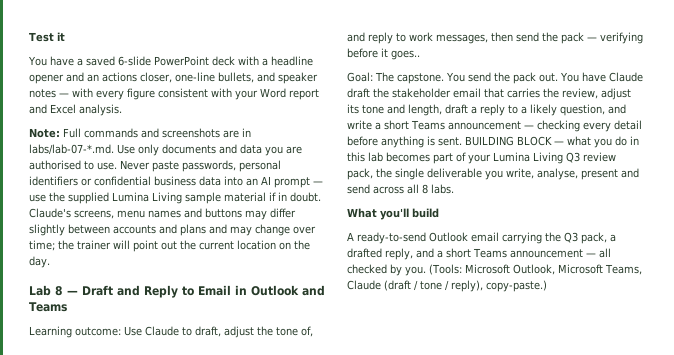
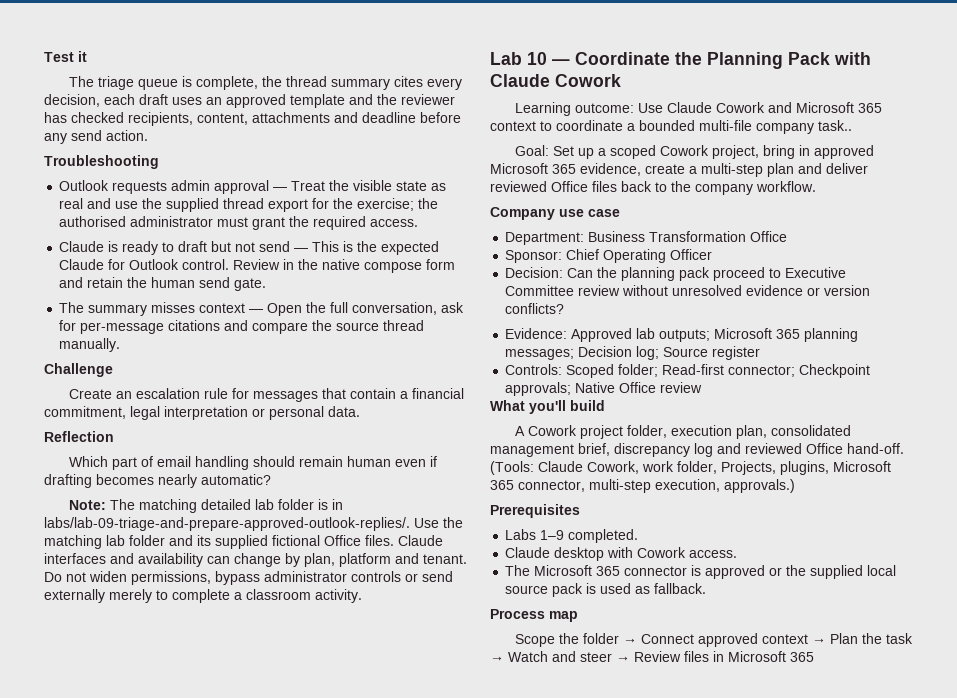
[28,56,313,66] [29,72,318,84] [29,88,319,100] [29,104,122,116] [29,128,251,138] [29,144,302,156] [29,160,281,172] [29,176,323,188] [29,192,321,204] [29,208,296,220] [29,224,316,236] [29,240,310,252] [29,256,50,268] [29,285,325,298] [29,302,67,312] [29,326,313,338] [347,32,643,44] [347,48,420,60] [347,72,643,84] [347,88,631,100] [347,104,626,116] [347,120,642,132] [347,136,639,148] [347,152,616,164] [347,168,639,180] [347,184,454,194] [347,208,439,220] [347,232,616,244] [347,248,611,260] [347,264,642,276] [347,280,547,292] You have a saved 6-slide PowerPoint deck with a headline opener and an actions closer, one-line bullets, and speaker notes — with every figure consistent with your Word report and Excel analysis. // Note: Full commands and screenshots are in labs/lab-07-*.md. Use only documents and data you are authorised to use. Never paste passwords, personal identifiers or confidential business data into an AI prompt — use the supplied Lumina Living sample material if in doubt. Claude's screens, menu names and buttons may differ slightly between accounts and plans and may change over time; the trainer will point out the current location on the day. // Lab 8 — Draft and Reply to Email in Outlook and Teams // Learning outcome: Use Claude to draft, adjust the tone of, and reply to work messages, then send the pack — verifying before it goes.. // Goal: The capstone. You send the pack out. You have Claude draft the stakeholder email that carries the review, adjust its tone and length, draft a reply to a likely question, and write a short Teams announcement — checking every detail before anything is sent. BUILDING BLOCK — what you do in this lab becomes part of your Lumina Living Q3 review pack, the single deliverable you write, analyse, present and send across all 8 labs. // What you'll build // A ready-to-send Outlook email carrying the Q3 pack, a drafted reply, and a short Teams announcement — all checked by you. (Tools: Microsoft Outlook, Microsoft Teams, Claude (draft / tone / reply), copy-paste.) -> [68,76,462,90] [44,94,455,108] [44,112,461,126] [44,130,148,144] [44,155,159,169] [59,180,447,194] [59,198,439,212] [59,216,419,230] [59,241,440,255] [59,259,456,273] [59,277,267,291] [59,302,465,316] [59,320,425,334] [59,338,121,352] [44,363,113,377] [68,388,464,402] [44,406,360,420] [44,431,114,442] [68,456,437,470] [44,474,271,488] [68,499,343,513] [44,517,463,531] [44,535,443,549] [44,553,467,567] [44,571,453,585] [44,589,362,603] [490,52,871,69] [490,74,621,87] [514,102,882,116] [490,120,852,134] [514,145,874,159] [490,163,868,177] [490,181,816,195] [490,207,620,220] [505,231,788,245] [505,249,713,263] [505,267,847,281] [505,285,871,296] [505,303,565,314] [505,328,859,342] [505,346,761,360] [505,364,871,378] [505,382,703,396] [490,400,605,414] [514,425,851,439] [490,443,904,457] [490,461,891,475] [490,479,795,493] [490,504,580,518] [505,529,639,543] [505,547,738,561] [505,565,897,579] [505,583,707,597] [490,609,578,622] [514,633,913,647] [490,651,814,662] The triage queue is complete, the thread summary cites every decision, each draft uses an approved template and the reviewer has checked recipients, content, attachments and deadline before any send action. // Troubleshooting // Outlook requests admin approval — Treat the visible state as real and use the supplied thread export for the exercise; the authorised administrator must grant the required access. // Claude is ready to draft but not send — This is the expected Claude for Outlook control. Review in the native compose form and retain the human send gate. // The summary misses context — Open the full conversation, ask for per-message citations and compare the source thread manually. // Challenge // Create an escalation rule for messages that contain a financial commitment, legal interpretation or personal data. // Reflection // Which part of email handling should remain human even if drafting becomes nearly automatic? // Note: The matching detailed lab folder is in labs/lab-09-triage-and-prepare-approved-outlook-replies/. Use the matching lab folder and its supplied fictional Office files. Claude interfaces and availability can change by plan, platform and tenant. Do not widen permissions, bypass administrator controls or send externally merely to complete a classroom activity. // Lab 10 — Coordinate the Planning Pack with Claude Cowork // Learning outcome: Use Claude Cowork and Microsoft 365 context to coordinate a bounded multi-file company task.. // Goal: Set up a scoped Cowork project, bring in approved Microsoft 365 evidence, create a multi-step plan and deliver reviewed Office files back to the company workflow. // Company use case // Department: Business Transformation Office // Sponsor: Chief Operating Officer // Decision: Can the planning pack proceed to Executive Committee review without unresolved evidence or version conflicts? // Evidence: Approved lab outputs; Microsoft 365 planning messages; Decision log; Source register // Controls: Scoped folder; Read-first connector; Checkpoint approvals; Native Office review // What you'll build // A Cowork project folder, execution plan, consolidated management brief, discrepancy log and reviewed Office hand-off. (Tools: Claude Cowork, work folder, Projects, plugins, Microsoft 365 connector, multi-step execution, approvals.) // Prerequisites // Labs 1–9 completed. // Claude desktop with Cowork access. // The Microsoft 365 connector is approved or the supplied local source pack is used as fallback. // Process map // Scope the folder → Connect approved context → Plan the task → Watch and steer → Review files in Microsoft 365

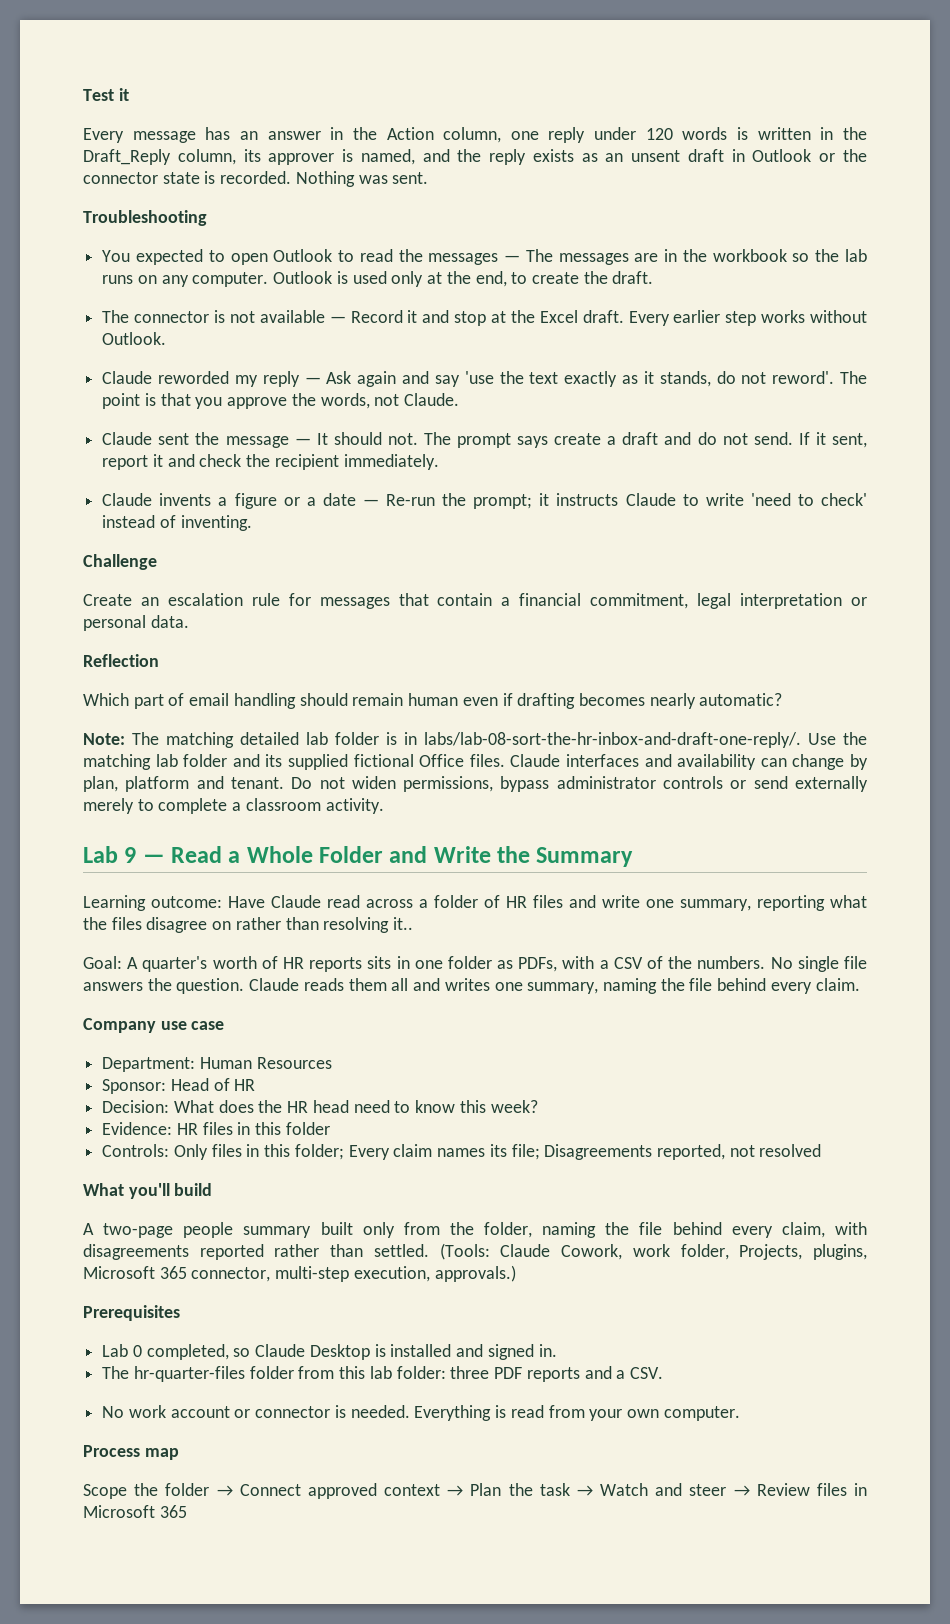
[68,76,462,90] [44,94,455,108] [44,112,461,126] [44,130,148,144] [44,155,159,169] [59,180,447,194] [59,198,439,212] [59,216,419,230] [59,241,440,255] [59,259,456,273] [59,277,267,291] [59,302,465,316] [59,320,425,334] [59,338,121,352] The triage queue is complete, the thread summary cites every decision, each draft uses an approved template and the reviewer has checked recipients, content, attachments and deadline before any send action. // Troubleshooting // Outlook requests admin approval — Treat the visible state as real and use the supplied thread export for the exercise; the authorised administrator must grant the required access. // Claude is ready to draft but not send — This is the expected Claude for Outlook control. Review in the native compose form and retain the human send gate. // The summary misses context — Open the full conversation, ask for per-message citations and compare the source thread manually. -> [83,127,867,143] [83,149,867,165] [83,171,429,187] [83,210,207,226] [102,249,868,265] [102,271,654,287] [102,310,867,326] [102,332,167,345] [102,371,867,387] [102,393,460,409] [102,432,867,448] [102,454,439,470] [102,493,867,509] [102,515,252,531] Every message has an answer in the Action column, one reply under 120 words is written in the Draft_Reply column, its approver is named, and the reply exists as an unsent draft in Outlook or the connector state is recorded. Nothing was sent. // Troubleshooting // You expected to open Outlook to read the messages — The messages are in the workbook so the lab runs on any computer. Outlook is used only at the end, to create the draft. // The connector is not available — Record it and stop at the Excel draft. Every earlier step works without Outlook. // Claude reworded my reply — Ask again and say 'use the text exactly as it stands, do not reword'. The point is that you approve the words, not Claude. // Claude sent the message — It should not. The prompt says create a draft and do not send. If it sent, report it and check the recipient immediately. // Claude invents a figure or a date — Re-run the prompt; it instructs Claude to write 'need to check' instead of inventing.
[44,517,410,531] labs/lab-09-triage-and-prepare-approved-outlook-replies/. -> [424,732,801,748] labs/lab-08-sort-the-hr-inbox-and-draft-one-reply/.
[527,52,871,69] [490,74,621,87] [514,102,882,116] [490,120,852,134] [514,145,874,159] [490,163,868,177] [490,181,816,195] [490,207,620,220] [505,231,788,245] [505,249,713,263] [505,267,847,281] [505,285,871,296] [505,303,565,314] [505,328,859,342] [505,346,761,360] [505,364,871,378] [505,382,703,396] [490,400,605,414] [514,425,851,439] [490,443,904,457] 10 — Coordinate the Planning Pack with Claude Cowork // Learning outcome: Use Claude Cowork and Microsoft 365 context to coordinate a bounded multi-file company task.. // Goal: Set up a scoped Cowork project, bring in approved Microsoft 365 evidence, create a multi-step plan and deliver reviewed Office files back to the company workflow. // Company use case // Department: Business Transformation Office // Sponsor: Chief Operating Officer // Decision: Can the planning pack proceed to Executive Committee review without unresolved evidence or version conflicts? // Evidence: Approved lab outputs; Microsoft 365 planning messages; Decision log; Source register // Controls: Scoped folder; Read-first connector; Checkpoint approvals; Native Office review // What you'll build // A Cowork project folder, execution plan, consolidated management brief, discrepancy log and reviewed Office hand-off. -> [124,846,634,867] [83,895,867,911] [83,917,414,933] [83,956,867,972] [83,978,860,994] [83,1018,225,1033] [102,1057,332,1072] [102,1078,256,1094] [102,1100,538,1113] [102,1122,330,1135] [102,1144,822,1160] [83,1183,213,1199] [83,1222,867,1238] [83,1244,429,1260] 9 — Read a Whole Folder and Write the Summary // Learning outcome: Have Claude read across a folder of HR files and write one summary, reporting what the files disagree on rather than resolving it.. // Goal: A quarter's worth of HR reports sits in one folder as PDFs, with a CSV of the numbers. No single file answers the question. Claude reads them all and writes one summary, naming the file behind every claim. // Company use case // Department: Human Resources // Sponsor: Head of HR // Decision: What does the HR head need to know this week? // Evidence: HR files in this folder // Controls: Only files in this folder; Every claim names its file; Disagreements reported, not resolved // What you'll build // A two-page people summary built only from the folder, naming the file behind every claim, with disagreements reported rather than settled.
[505,529,639,543] [505,547,738,561] [505,565,897,579] [505,583,707,597] Labs 1–9 completed. // Claude desktop with Cowork access. // The Microsoft 365 connector is approved or the supplied local source pack is used as fallback. -> [102,1344,557,1360] [102,1366,663,1382] [102,1405,740,1421] Lab 0 completed, so Claude Desktop is installed and signed in. // The hr-quarter-files folder from this lab folder: three PDF reports and a CSV. // No work account or connector is needed. Everything is read from your own computer.

